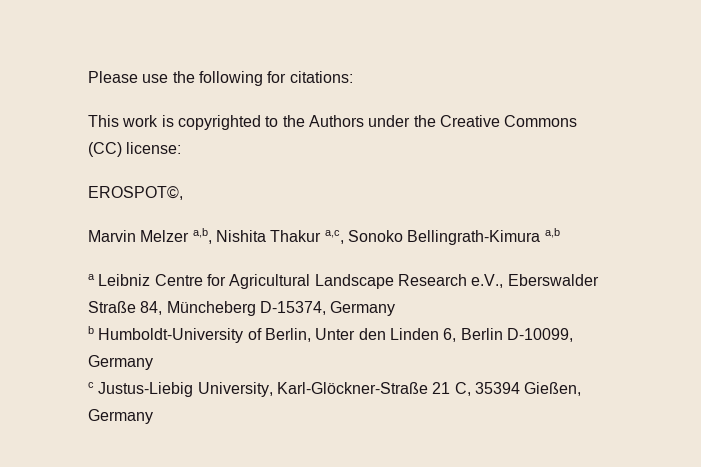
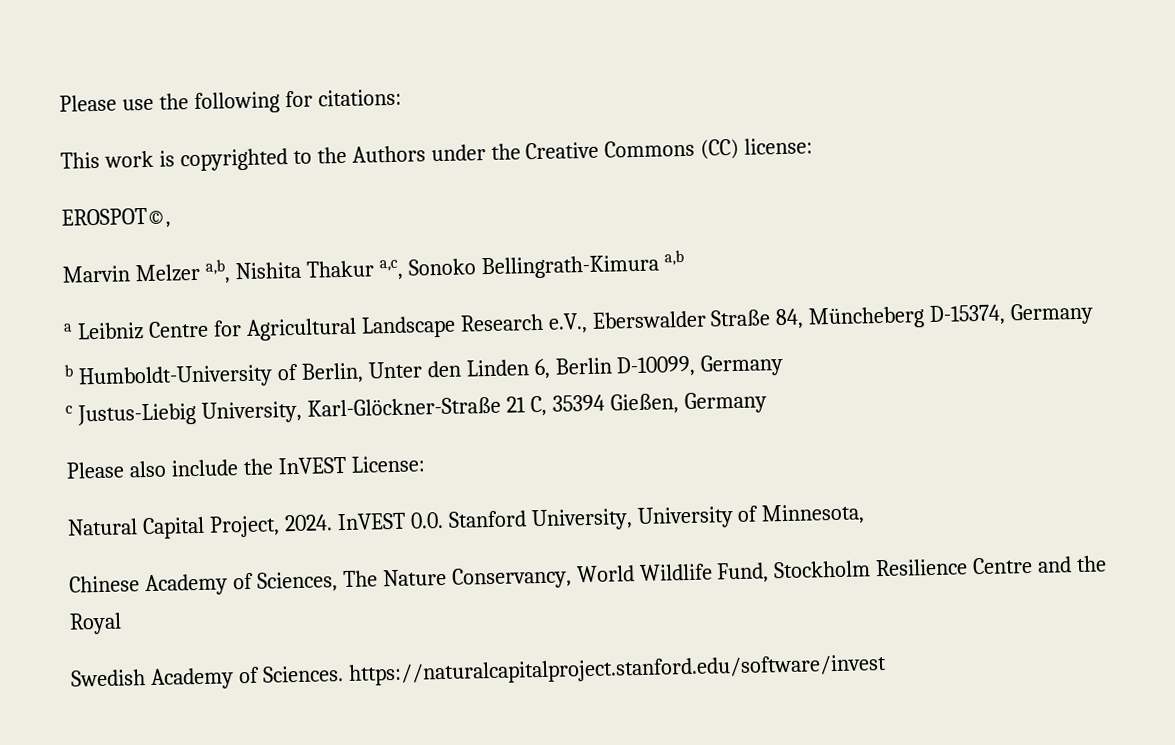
(153, 416) none -> [66,455,425,479] [67,503,866,540] [69,555,1108,597] [69,612,122,635] [70,653,887,690] // Please also include the InVEST License: // Natural Capital Project, 2024. InVEST 0.0. Stanford University, University of Minnesota, // Chinese Academy of Sciences, The Nature Conservancy, World Wildlife Fund, Stockholm Resilience Centre and the Royal // Swedish Academy of Sciences. https://naturalcapitalproject.stanford.edu/software/invest

